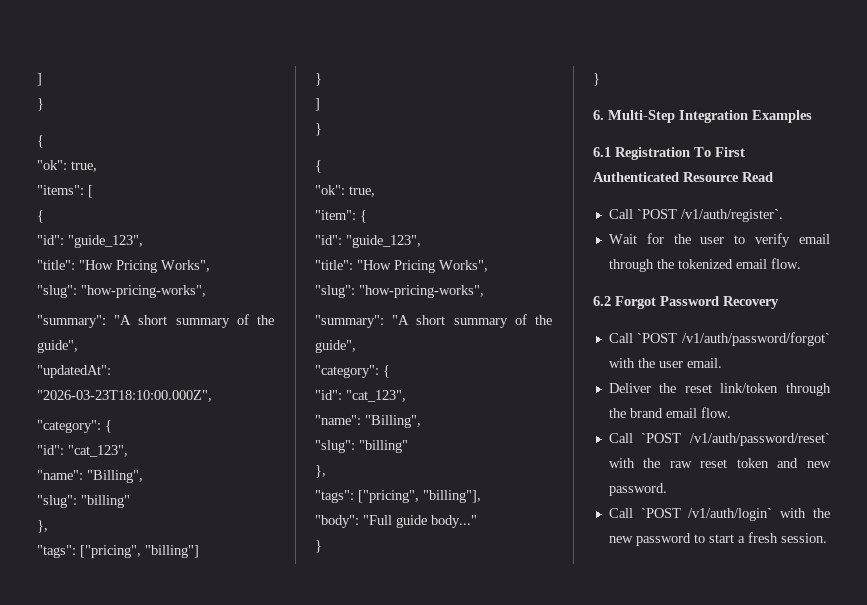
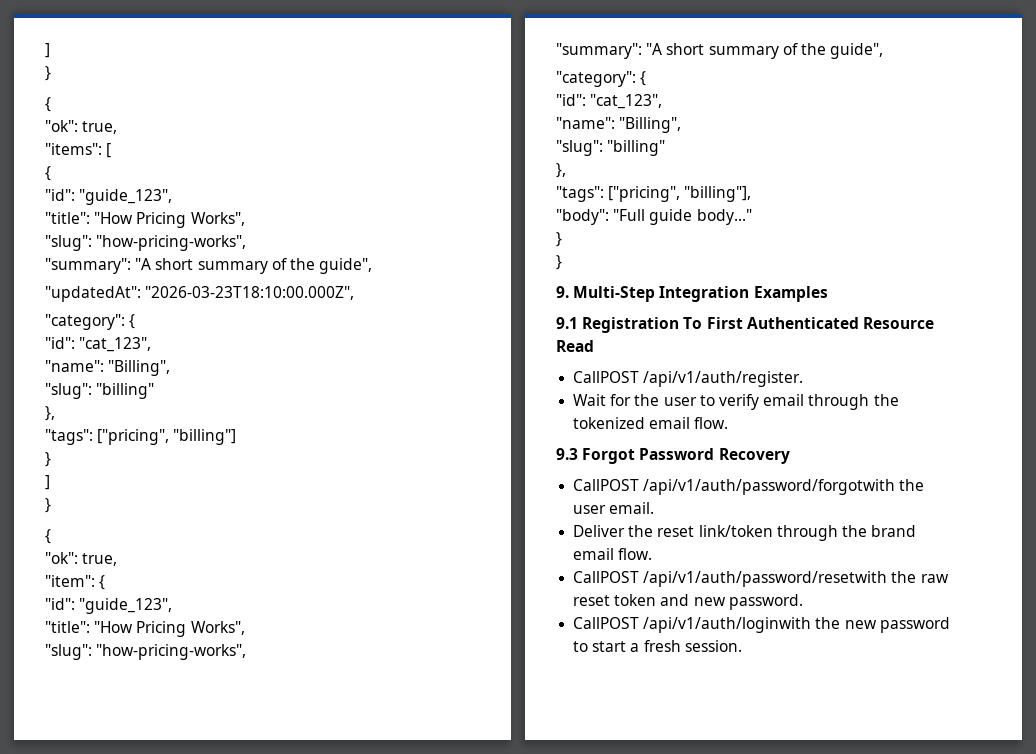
[593,110,604,120] 6. -> [556,286,569,298] 9.
[593,147,611,157] 6.1 -> [556,317,578,329] 9.1
[608,209,783,222] Call `POST /v1/auth/register`. -> [573,371,804,387] CallPOST /api/v1/auth/register.
[593,296,611,306] 6.2 -> [556,448,578,460] 9.3
[608,332,830,346] [608,358,635,368] Call `POST /v1/auth/password/forgot` with -> [573,479,896,495] CallPOST /api/v1/auth/password/forgotwith
[608,433,830,446] [608,458,635,468] Call `POST /v1/auth/password/reset` with -> [573,571,888,587] CallPOST /api/v1/auth/password/resetwith
[608,508,807,521] Call `POST /v1/auth/login` with -> [573,617,812,633] CallPOST /api/v1/auth/loginwith

